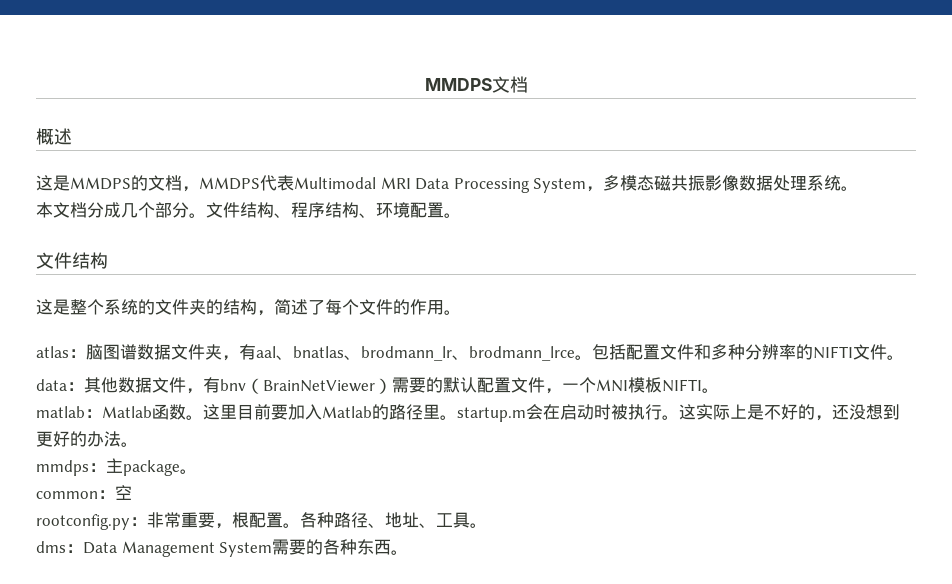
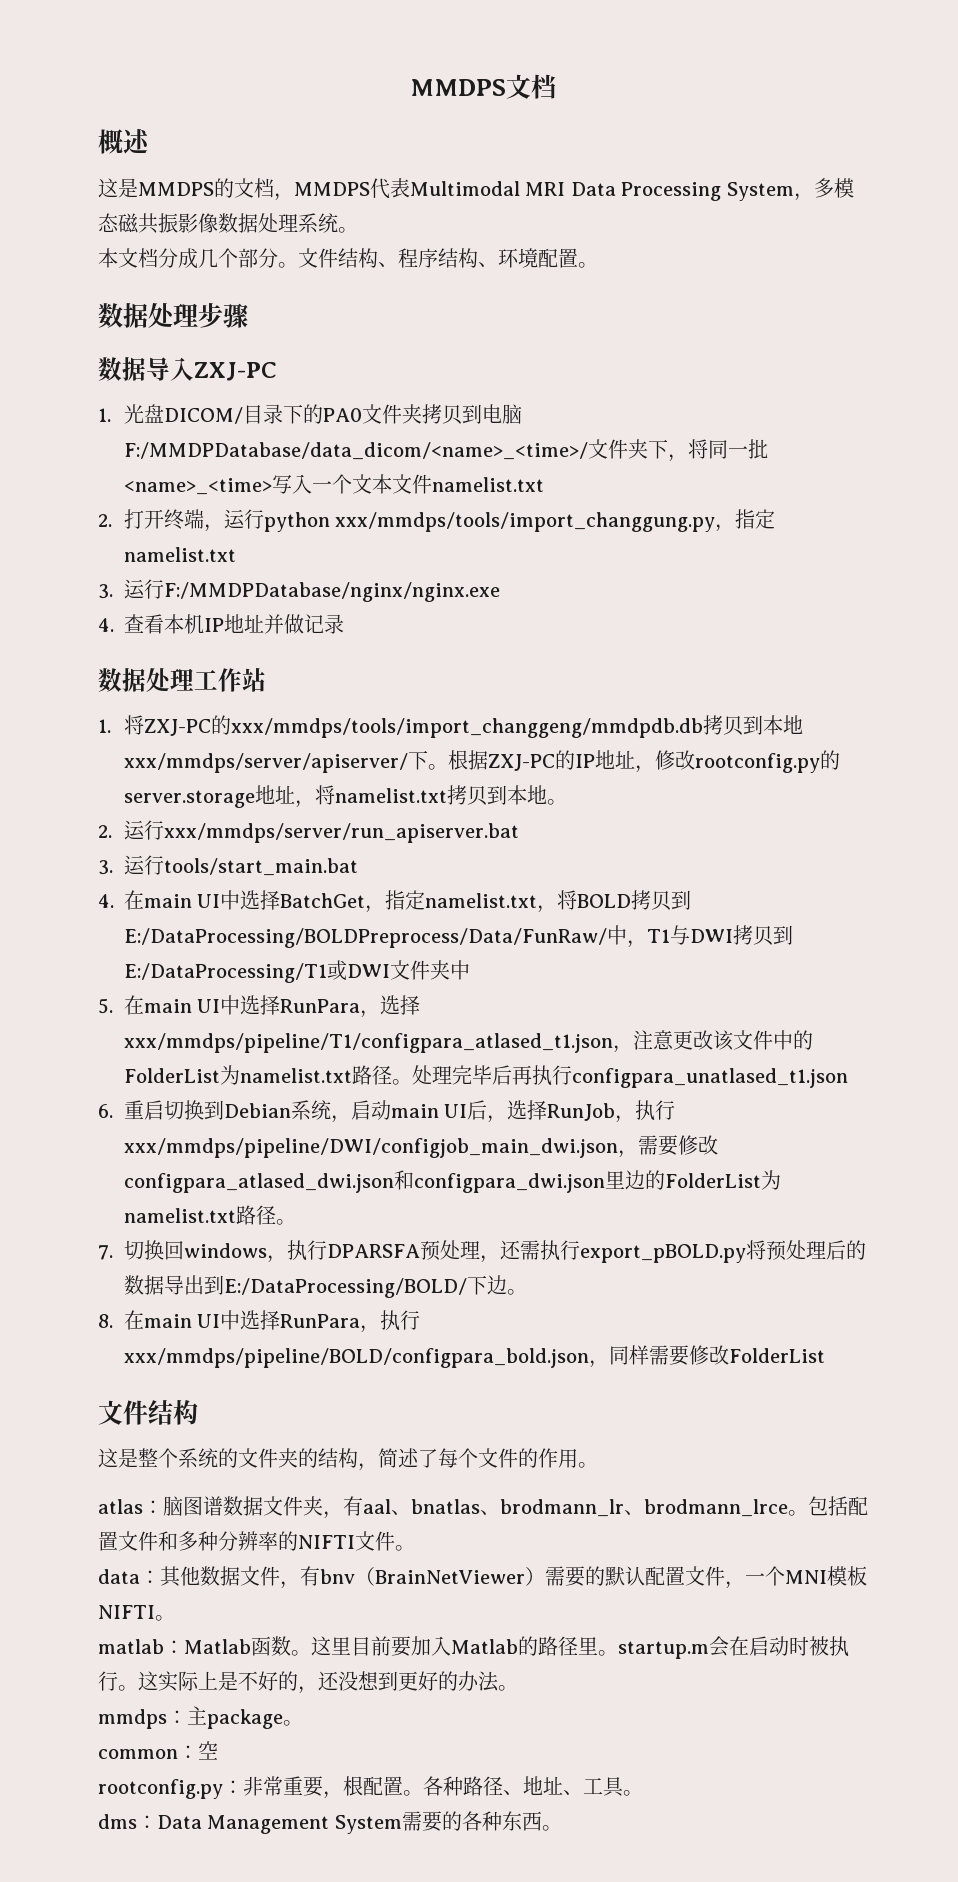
(461, 215) none -> [98,302,248,328] [98,357,277,381] [98,404,523,425] [124,439,769,462] [124,474,545,495] [98,509,776,532] [124,547,237,562] [98,579,501,602] [98,614,345,634] [98,668,266,692] [98,715,804,738] [124,750,841,773] [124,785,568,808] [98,820,520,843] [98,855,359,876] [98,890,692,913] [124,925,794,948] [124,960,471,983] [98,995,421,1018] [124,1030,814,1053] [124,1065,849,1088] [98,1100,676,1123] [124,1135,719,1158] [124,1170,782,1193] [124,1205,297,1225] [98,1240,867,1263] [124,1275,528,1298] [98,1310,421,1333] [124,1345,826,1368] // 数据处理步骤 // 数据导入ZXJ-PC // 1.光盘DICOM/目录下的PA0文件夹拷贝到电脑F:/MMDPDatabase/data_dicom/<name>_<time>/文件夹下，将同一批<name>_<time>写入一个文本文件namelist.txt // 2.打开终端，运行python xxx/mmdps/tools/import_changgung.py，指定namelist.txt // 3.运行F:/MMDPDatabase/nginx/nginx.exe // 4.查看本机IP地址并做记录 // 数据处理工作站 // 1.将ZXJ-PC的xxx/mmdps/tools/import_changgeng/mmdpdb.db拷贝到本地xxx/mmdps/server/apiserver/下。根据ZXJ-PC的IP地址，修改rootconfig.py的server.storage地址，将namelist.txt拷贝到本地。 // 2.运行xxx/mmdps/server/run_apiserver.bat // 3.运行tools/start_main.bat // 4.在main UI中选择BatchGet，指定namelist.txt，将BOLD拷贝到E:/DataProcessing/BOLDPreprocess/Data/FunRaw/中，T1与DWI拷贝到E:/DataProcessing/T1或DWI文件夹中 // 5.在main UI中选择RunPara，选择xxx/mmdps/pipeline/T1/configpara_atlased_t1.json，注意更改该文件中的FolderList为namelist.txt路径。处理完毕后再执行configpara_unatlased_t1.json // 6.重启切换到Debian系统，启动main UI后，选择RunJob，执行xxx/mmdps/pipeline/DWI/configjob_main_dwi.json，需要修改configpara_atlased_dwi.json和configpara_dwi.json里边的FolderList为namelist.txt路径。 // 7.切换回windows，执行DPARSFA预处理，还需执行export_pBOLD.py将预处理后的数据导出到E:/DataProcessing/BOLD/下边。 // 8.在main UI中选择RunPara，执行xxx/mmdps/pipeline/BOLD/configpara_bold.json，同样需要修改FolderList

